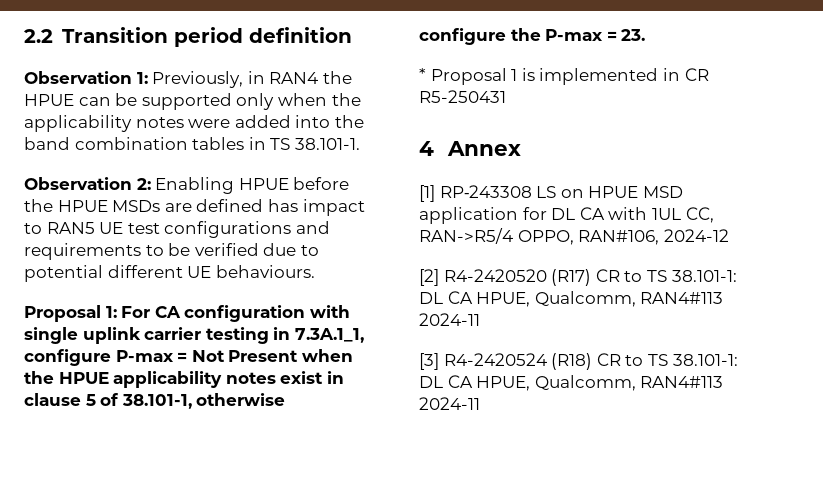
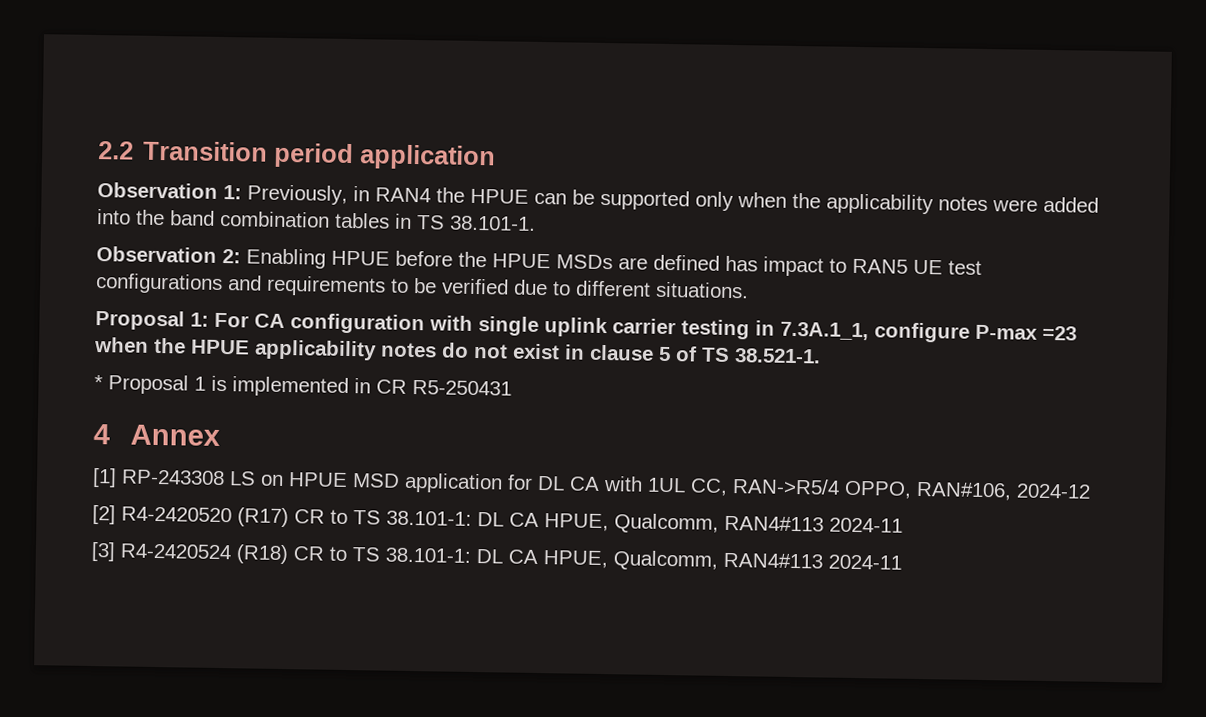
[248,27,352,43] definition -> [359,144,497,171] application
[24,265,315,282] potential different UE behaviours. -> [575,280,749,299] different situations.
[177,350,299,362] = Not Present -> [1042,325,1077,341] =23
(276, 378) none -> [441,342,508,359] do not
[121,393,286,409] [419,28,646,45] 38.101-1, otherwise configure the P-max = 23. -> [701,347,821,364] TS 38.521-1.

